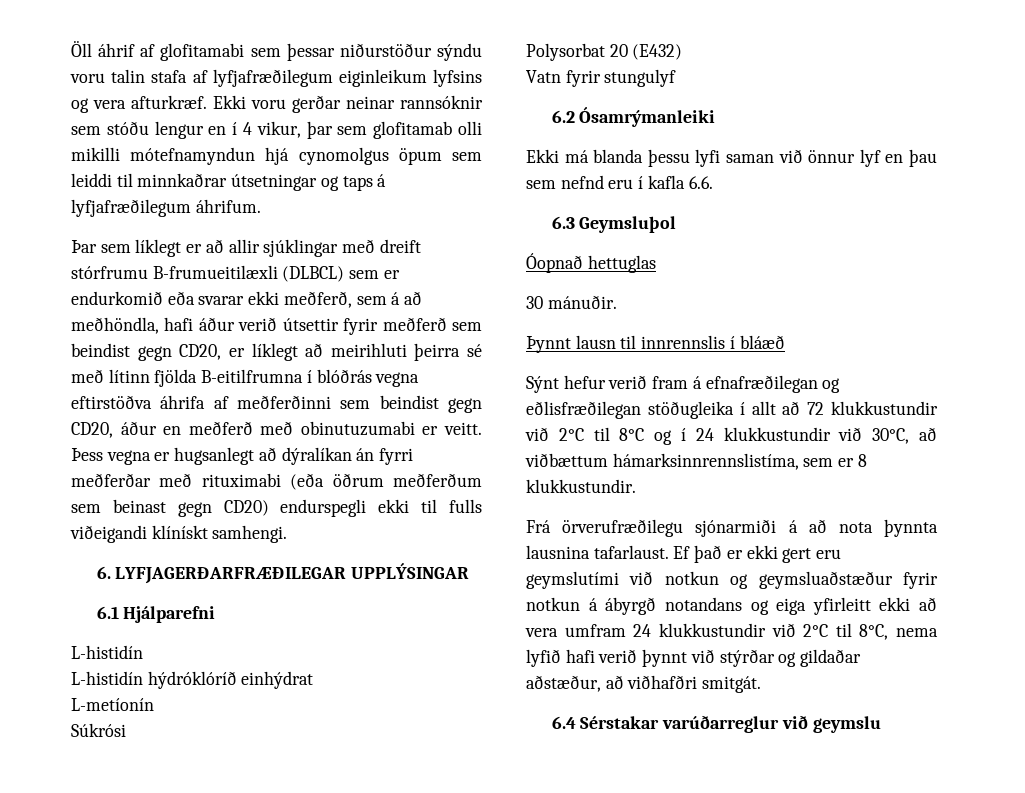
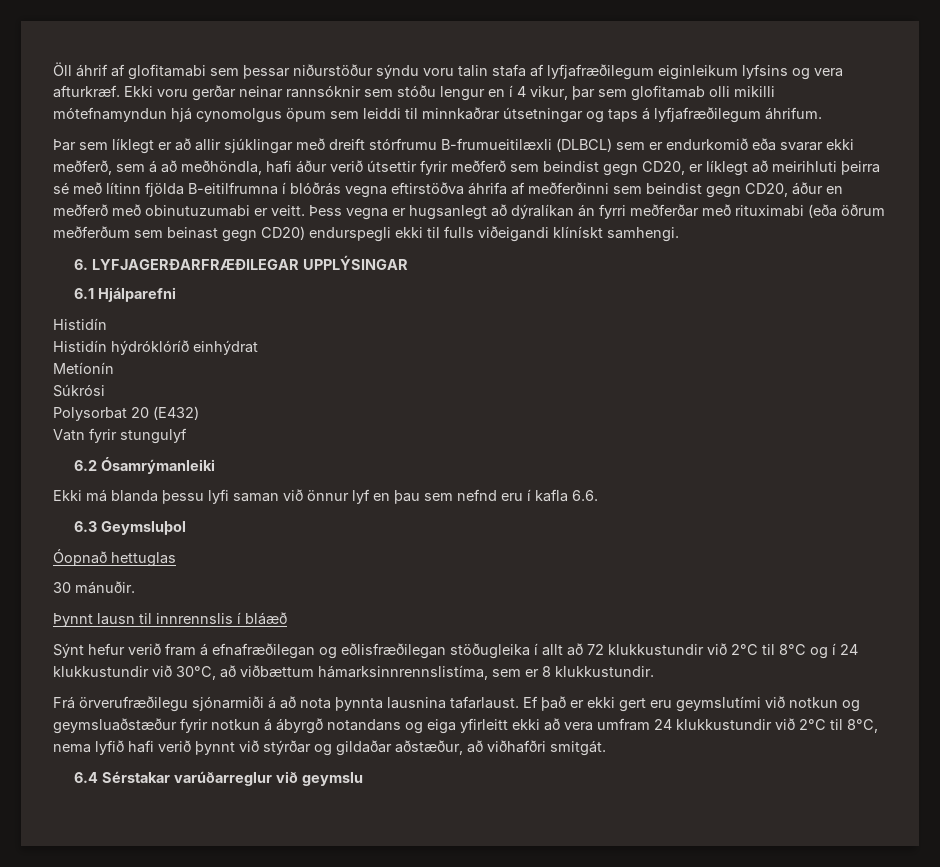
[71,645,143,659] [71,671,143,685] L-histidín // L-histidín -> [53,318,107,330] [53,340,107,352] Histidín // Histidín
[71,698,154,711] L-metíonín -> [53,362,114,374] Metíonín

